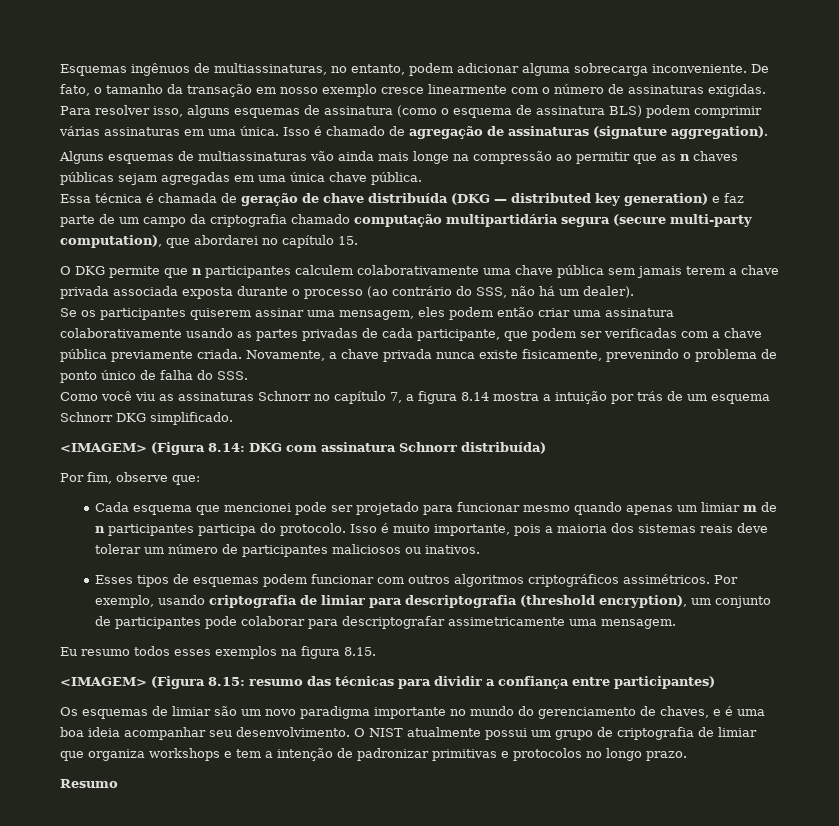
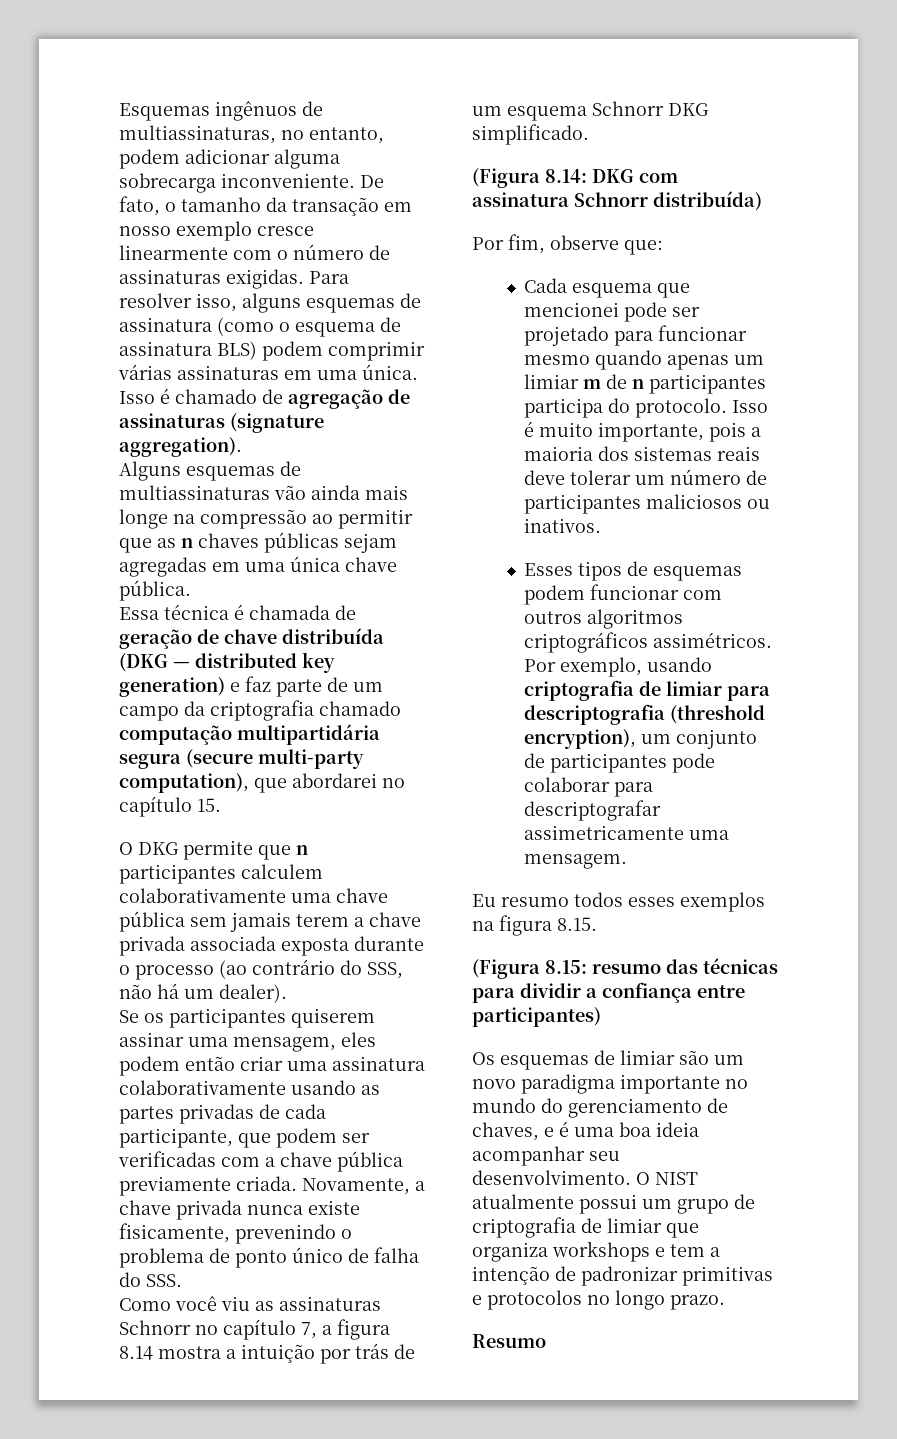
[60,443,147,452] <IMAGEM> -> (589, 134) none
[60,677,147,686] <IMAGEM> -> (597, 924) none

